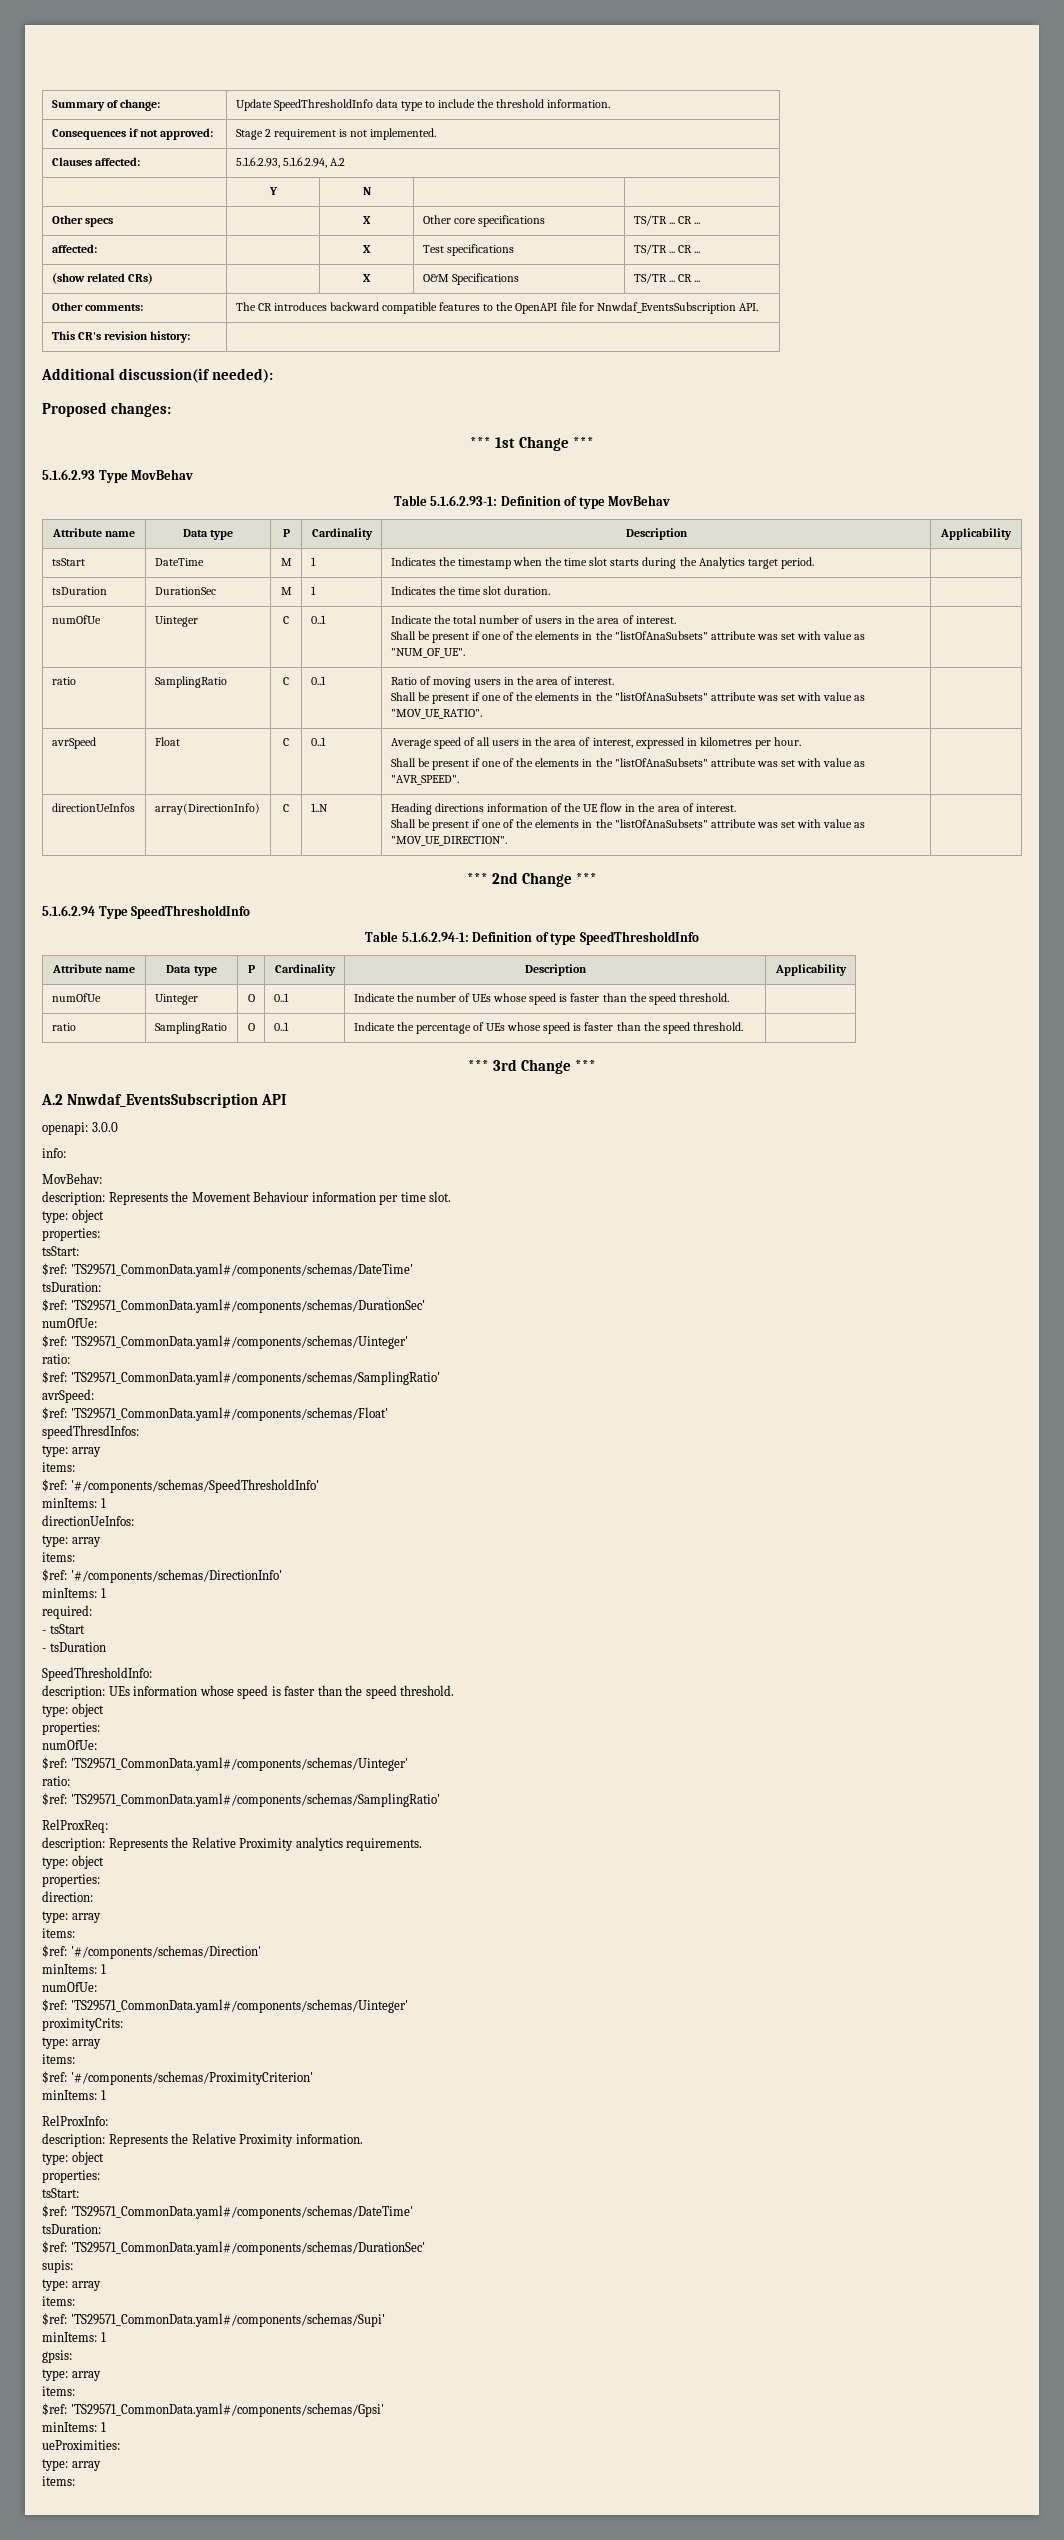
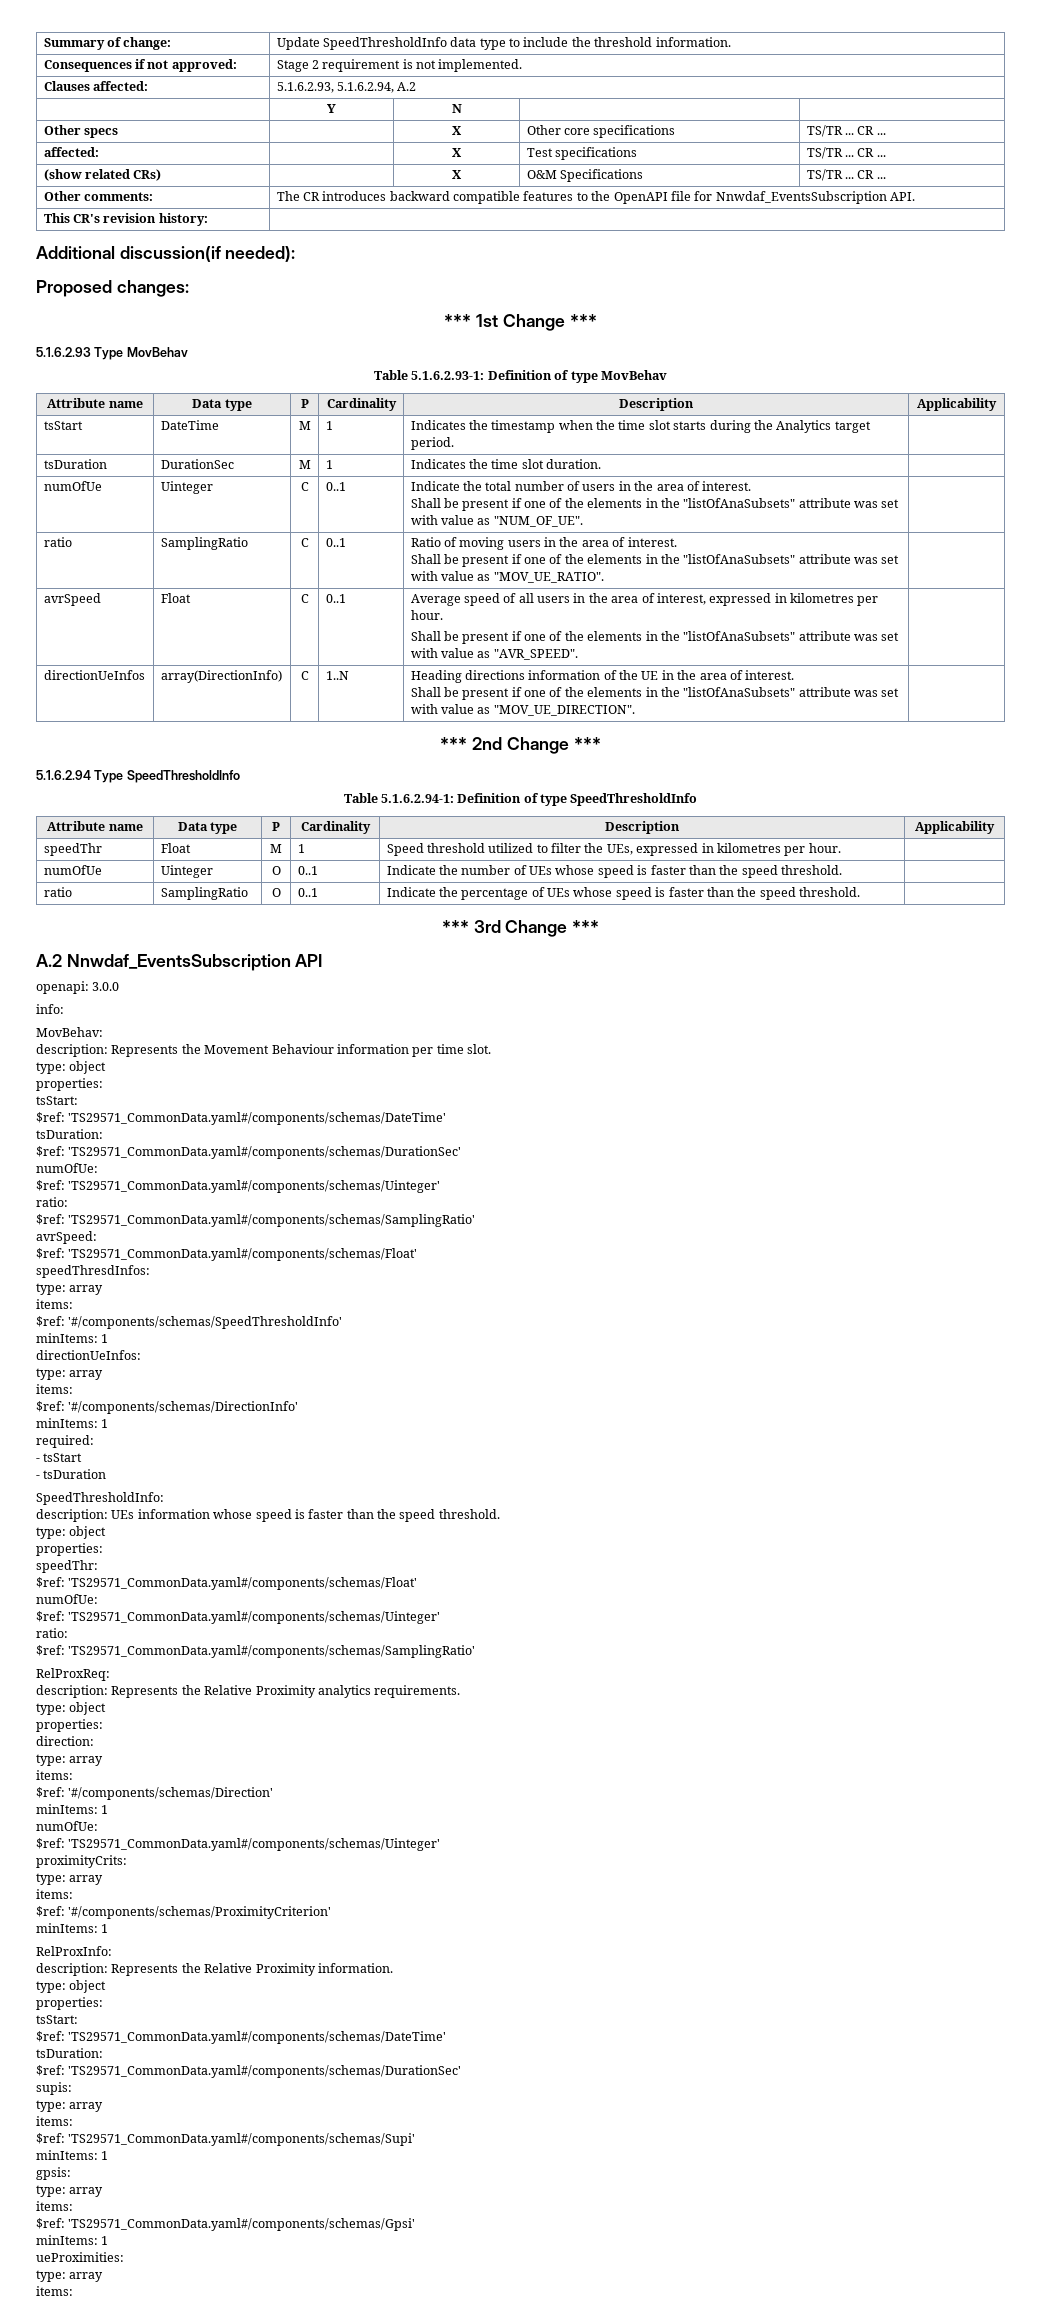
[600,803,623,812] flow -> (659, 675) none
(847, 970) none -> [43,843,102,856] [160,843,191,853] [270,844,282,853] [297,844,305,853] [386,843,841,856] // speedThr | Float | M | 1 | Speed threshold utilized to filter the UEs, expressed in kilometres per hour. |
(100, 1728) none -> [36,1560,98,1573] [36,1577,418,1590] // speedThr: // $ref: 'TS29571_CommonData.yaml#/components/schemas/Float'

